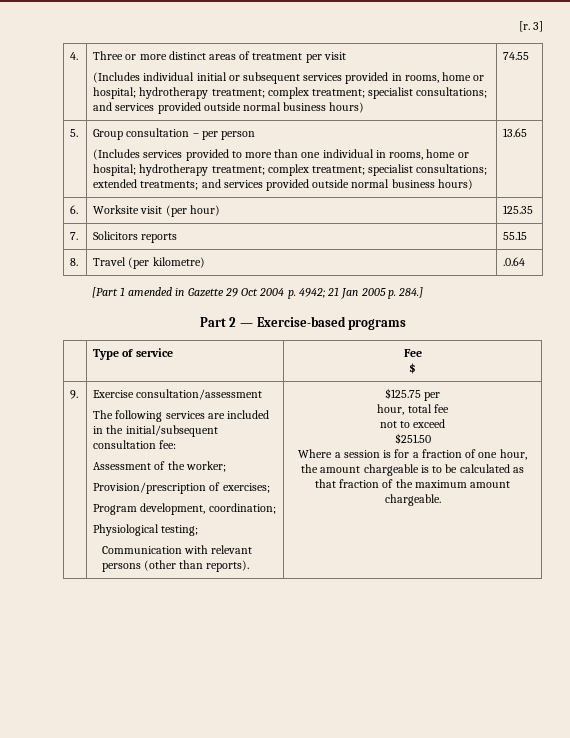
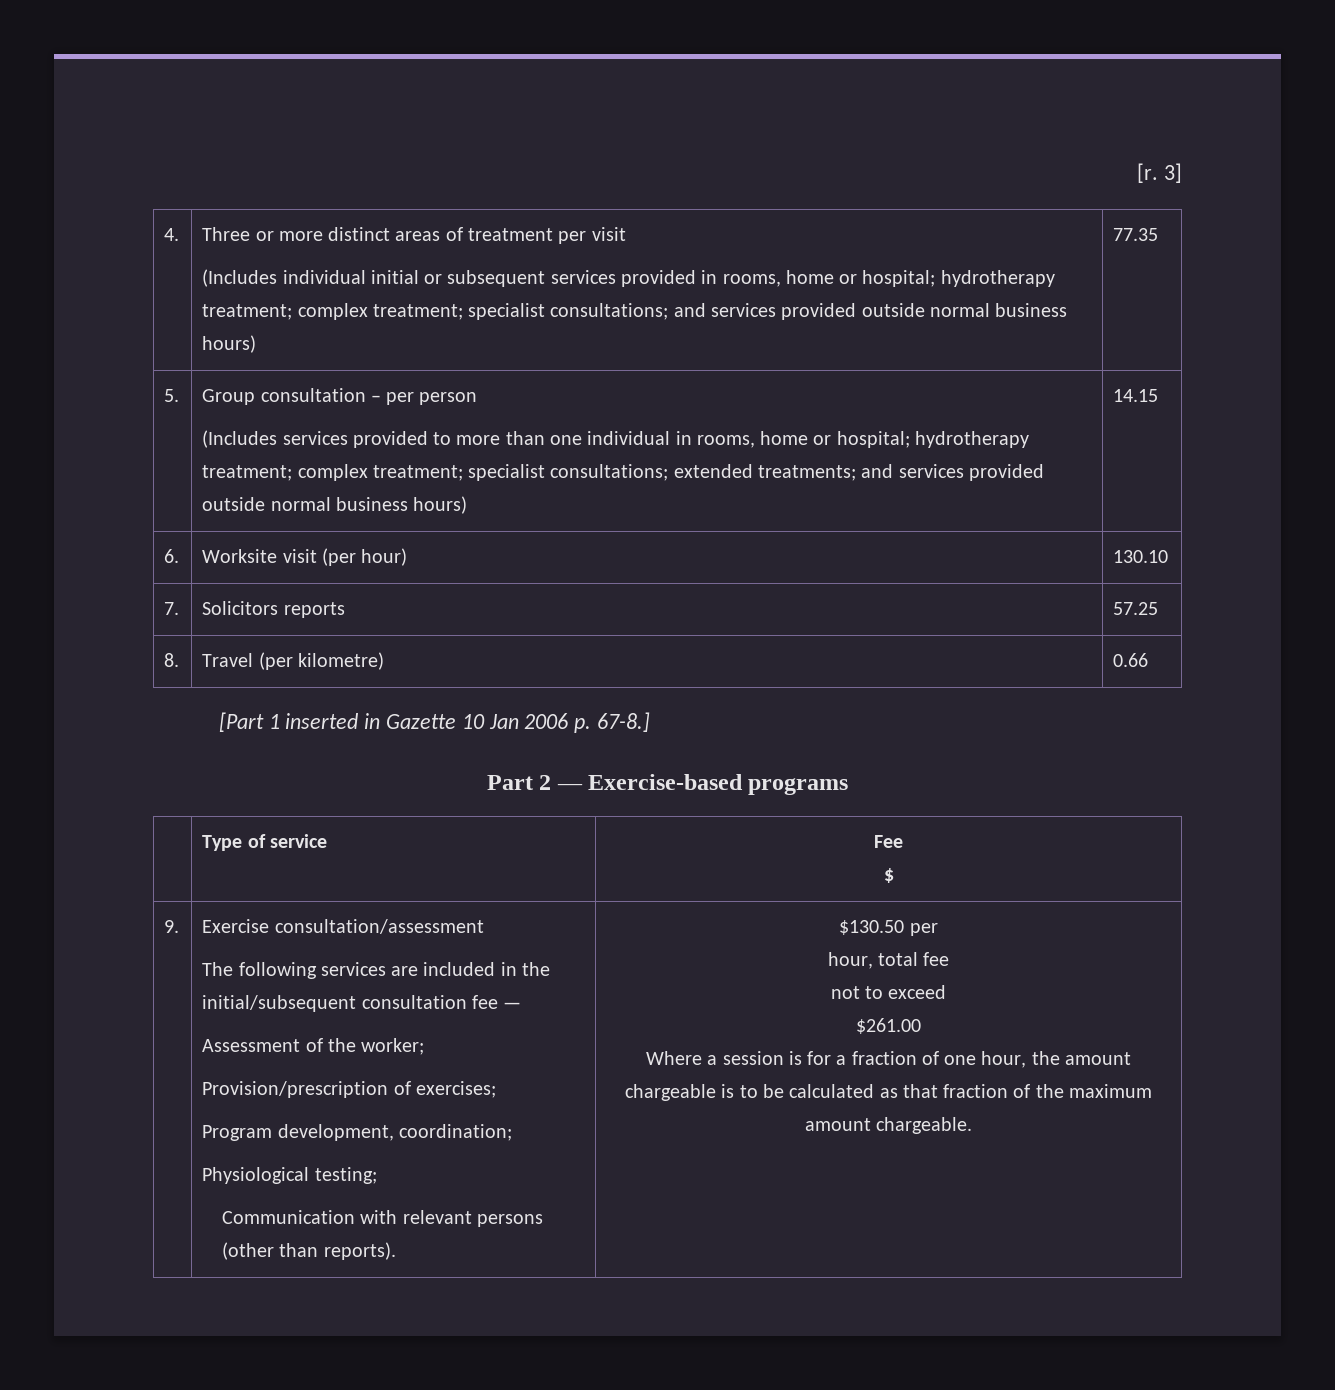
[503,52,530,60] 74.55 -> [1113,228,1159,241] 77.35
[503,128,528,137] 13.65 -> [1113,389,1159,402] 14.15
[503,205,534,214] 125.35 -> [1113,550,1169,563] 130.10
[503,231,528,240] 55.15 -> [1113,602,1159,615] 57.25
[503,257,526,266] .0.64 -> [1113,653,1149,667] 0.66
[128,287,173,296] amended -> [285,713,359,729] inserted
[224,287,424,299] 29 Oct 2004 p. 4942; 21 Jan 2005 p. 284.] -> [461,712,650,733] 10 Jan 2006 p. 67-8.]
[159,440,177,449] fee: -> [471,995,522,1009] fee —
[384,388,421,399] $125.75 -> [839,920,905,935] $130.50
[394,433,431,444] $251.50 -> [856,1018,921,1034] $261.00

